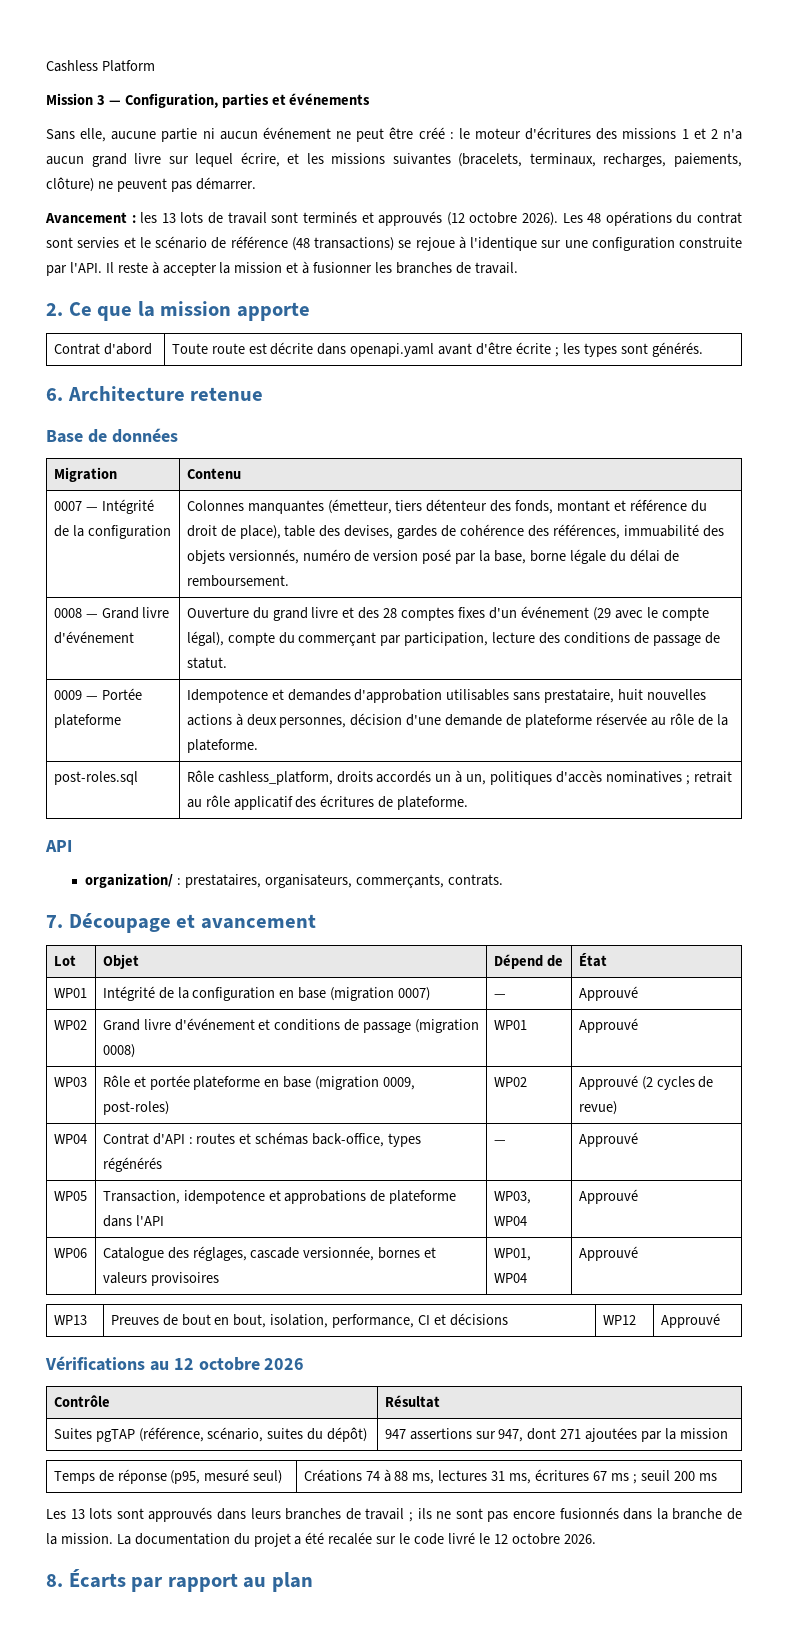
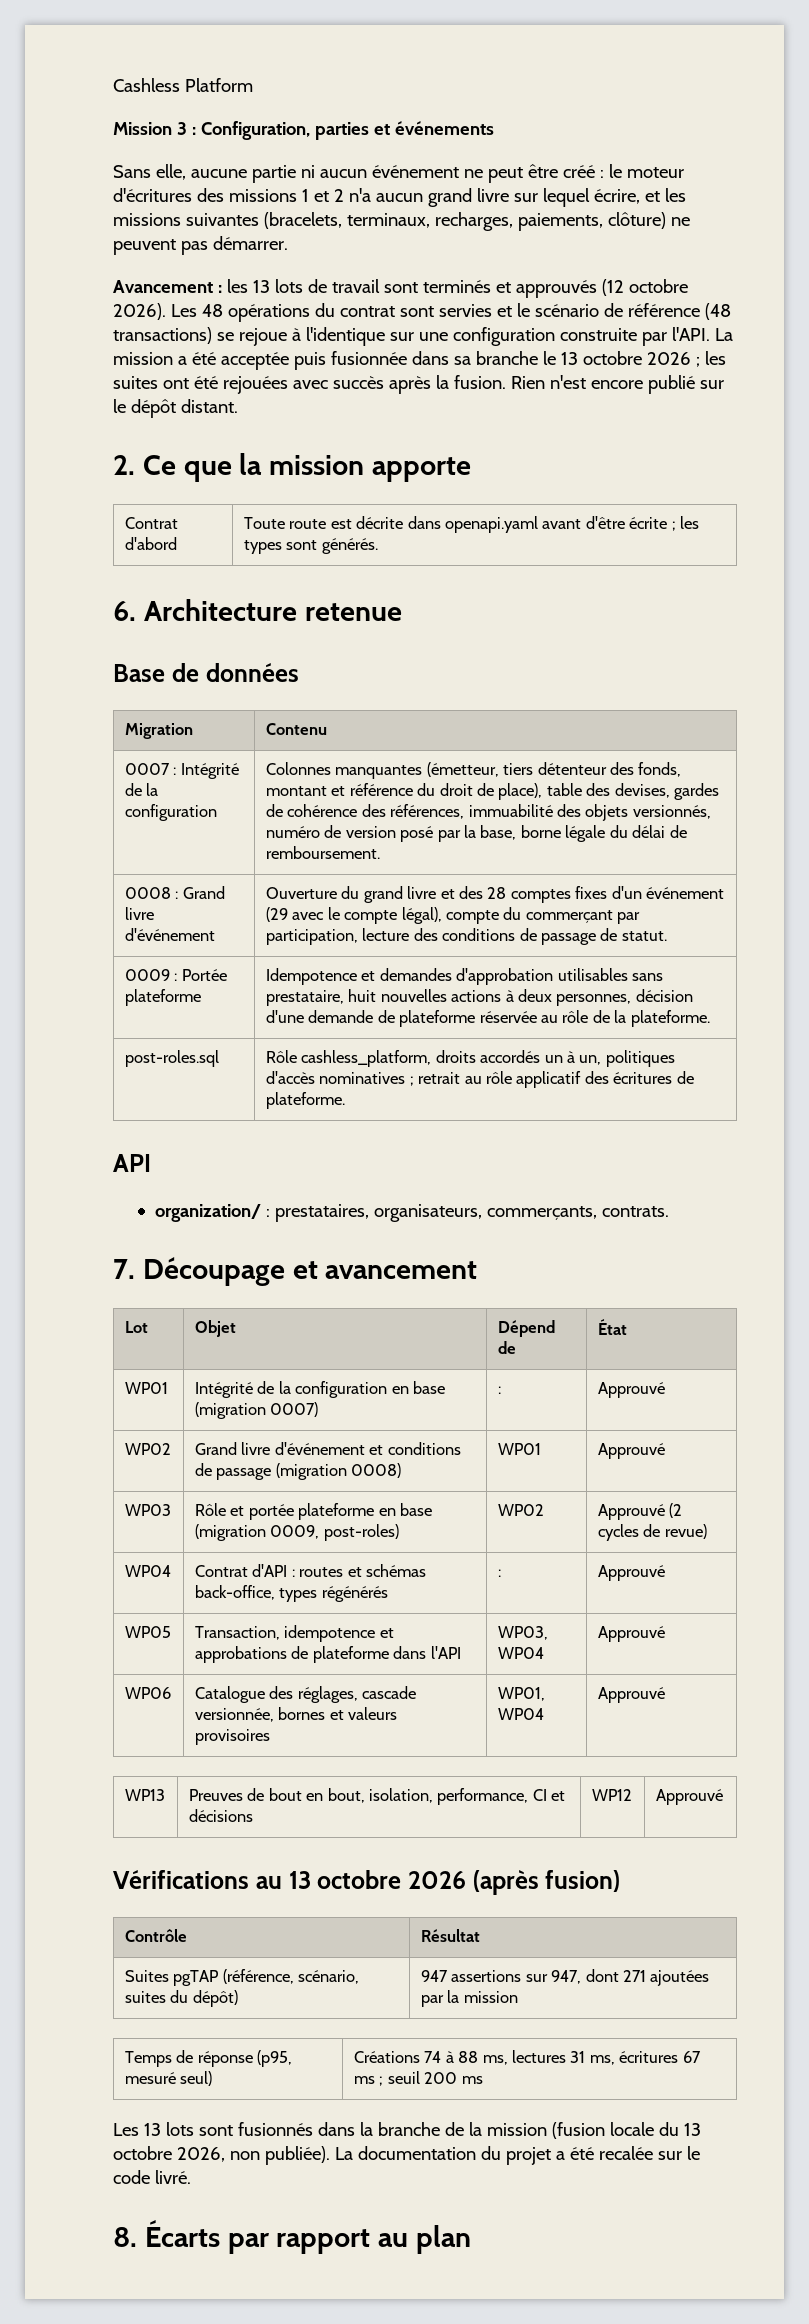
[108,100,121,105] — -> [191,127,196,135] :
[105,261,518,276] Il reste à accepter la mission et à fusionner les branches de travail. -> [714,328,733,341] [113,351,726,370] [113,375,724,394] [113,399,238,418] La mission a été acceptée puis fusionnée dans sa branche le 13 octobre 2026 ; les suites ont été rejouées avec succès après la fusion. Rien n'est encore publié sur le dépôt distant.
[85,507,98,511] — -> [173,767,177,775] :
[85,614,98,618] — -> [175,891,179,899] :
[85,696,98,700] — -> [174,973,178,981] :
[493,994,506,998] — -> [497,1386,501,1394] :
[493,1140,506,1144] — -> [497,1569,501,1577] :
[173,1357,305,1371] 12 octobre 2026 -> [288,1870,621,1895] 13 octobre 2026 (après fusion)
[148,1507,556,1522] approuvés dans leurs branches de travail ; ils ne sont pas encore -> (233, 2130) none
[60,1533,113,1544] mission. -> [486,2122,701,2139] [113,2146,330,2165] mission (fusion locale du 13 octobre 2026, non publiée).
[447,1532,596,1545] livré le 12 octobre 2026. -> [154,2170,191,2184] livré.

